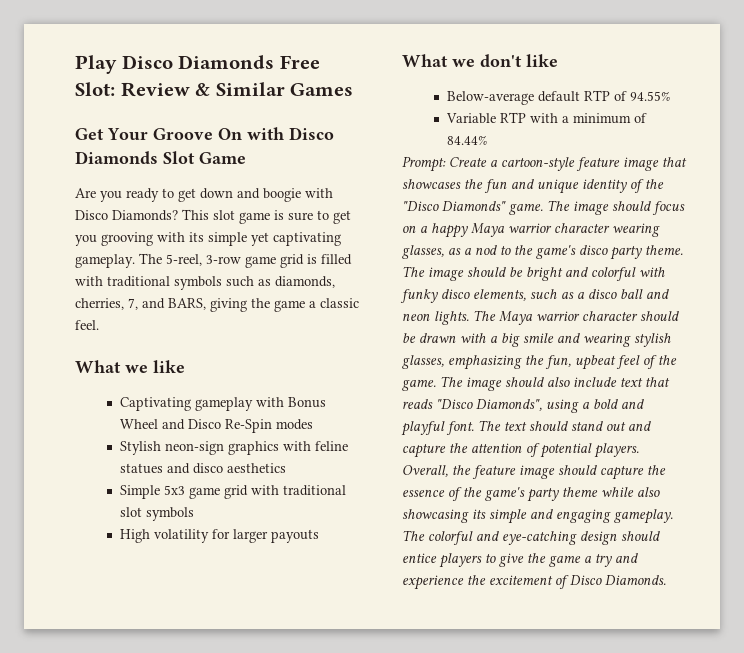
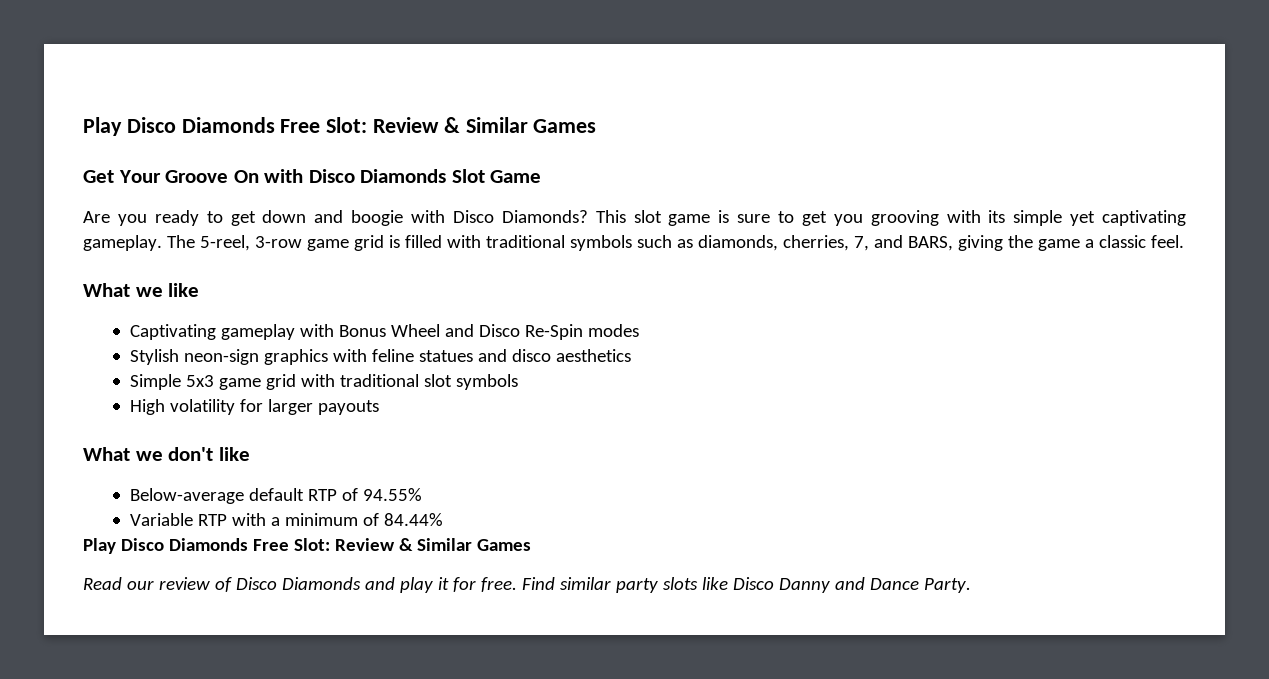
[402,156,687,172] [402,179,664,194] [402,200,685,215] [402,223,660,238] [402,245,683,260] [402,266,665,281] [400,289,669,303] [402,310,679,325] [402,333,671,347] [402,355,677,370] [402,376,670,391] [402,399,644,413] [401,420,651,436] [402,443,639,458] [402,465,666,480] [402,487,660,502] [402,509,673,524] [402,530,660,545] [402,553,638,568] [402,575,666,590] Prompt: Create a cartoon-style feature image that showcases the fun and unique identity of the "Disco Diamonds" game. The image should focus on a happy Maya warrior character wearing glasses, as a nod to the game's disco party theme. The image should be bright and colorful with funky disco elements, such as a disco ball and neon lights. The Maya warrior character should be drawn with a big smile and wearing stylish glasses, emphasizing the fun, upbeat feel of the game. The image should also include text that reads "Disco Diamonds", using a bold and playful font. The text should stand out and capture the attention of potential players. Overall, the feature image should capture the essence of the game's party theme while also showcasing its simple and engaging gameplay. The colorful and eye-catching design should entice players to give the game a try and experience the excitement of Disco Diamonds. -> [83,538,531,554] [83,577,971,593] Play Disco Diamonds Free Slot: Review & Similar Games // Read our review of Disco Diamonds and play it for free. Find similar party slots like Disco Danny and Dance Party.

